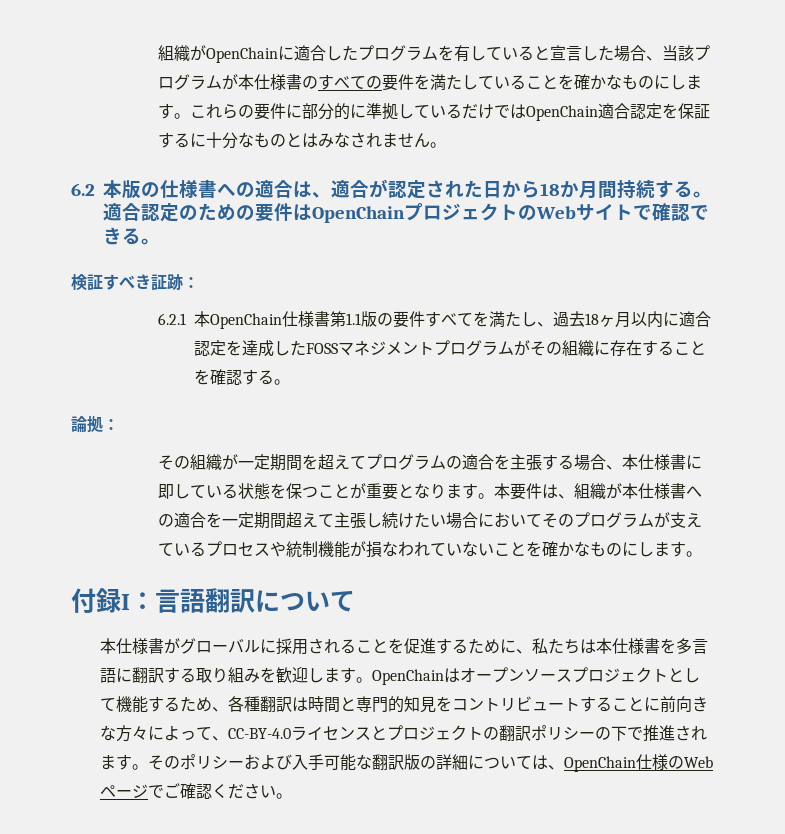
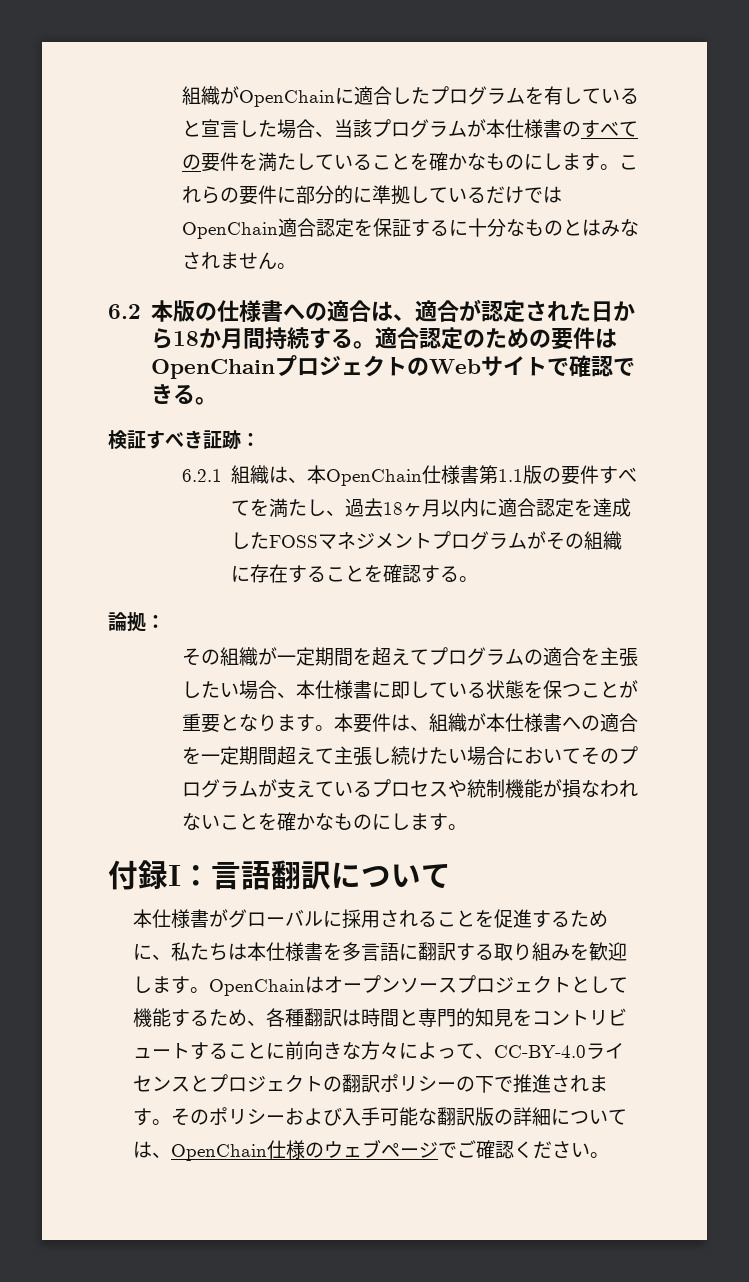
(187, 319) none -> [231,465,308,484] 組織は、
[542,454,575,470] する -> [181,681,239,698] したい
[430,543,463,556] てい -> (638, 788) none
[684,756,714,768] Web -> [323,1139,381,1158] ウェブ

